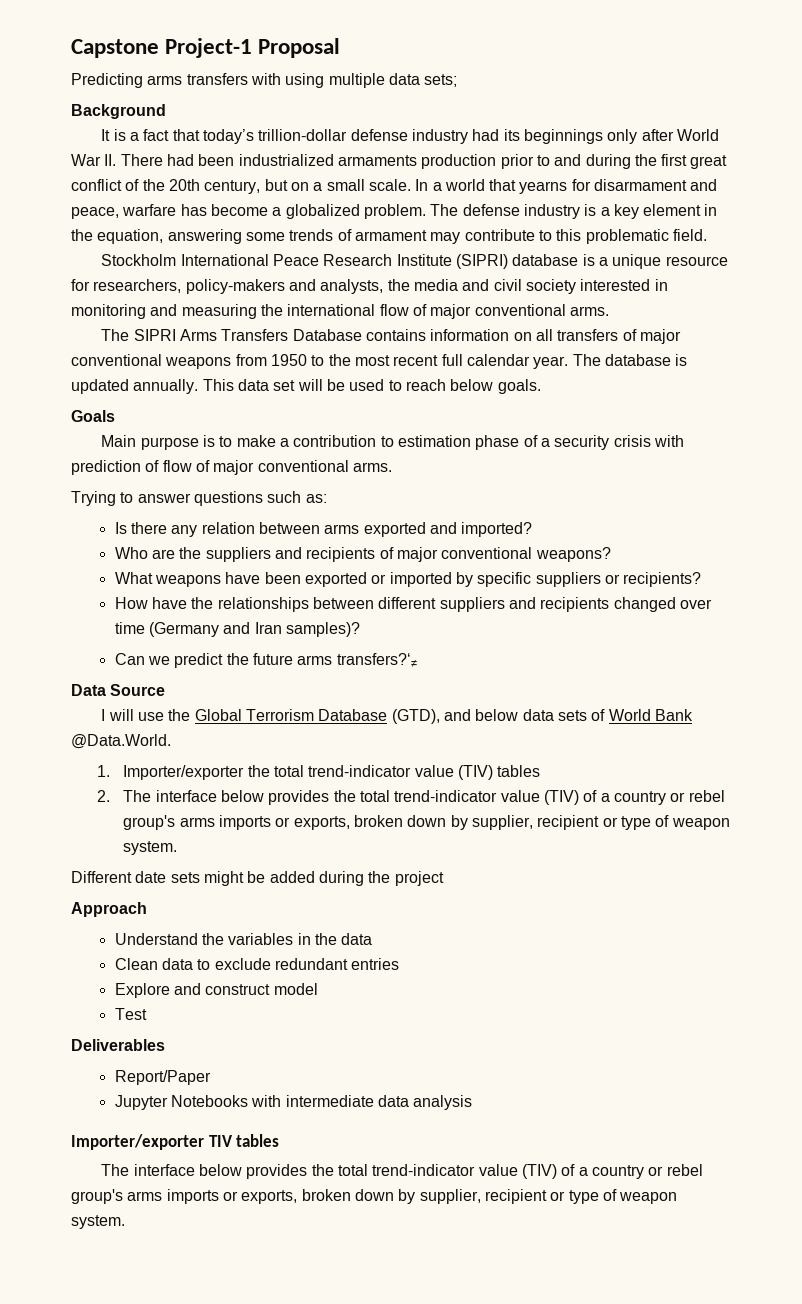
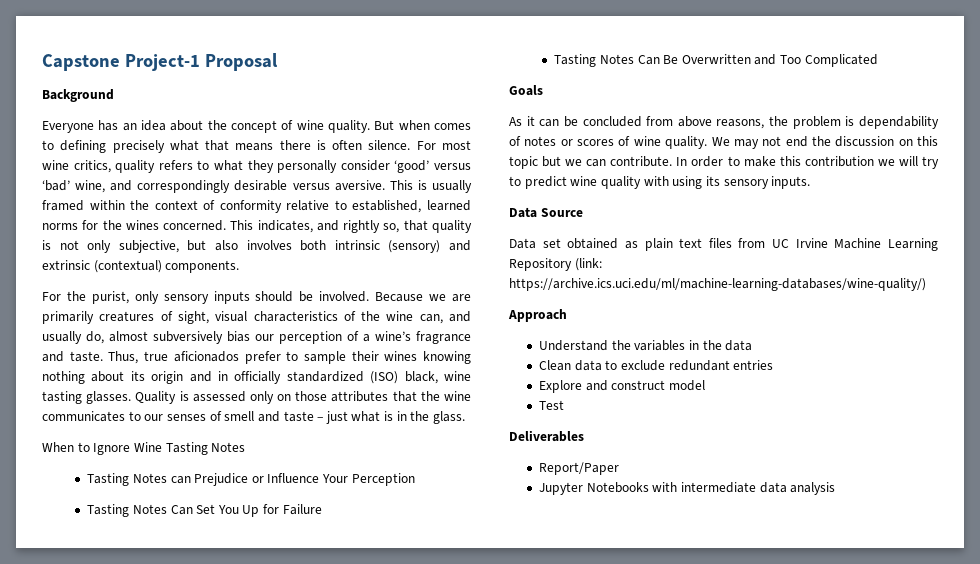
[71,73,458,88] [71,104,166,119] [101,129,719,144] [71,154,728,169] [71,179,718,194] [71,204,718,219] [71,229,707,244] [101,254,728,269] [71,279,668,294] [71,304,609,319] [101,329,682,344] [71,354,688,369] [71,379,541,394] [71,410,115,422] [101,435,684,450] [71,460,392,475] [71,491,327,506] [114,522,533,537] [114,547,611,562] [114,572,702,587] [114,597,712,612] [114,622,361,637] [114,653,417,668] [71,684,166,696] [101,709,693,724] [71,734,171,749] [97,765,541,780] [97,790,725,805] [123,815,730,830] [123,841,178,855] [71,871,444,886] Predicting arms transfers with using multiple data sets; // Background // It is a fact that today’s trillion-dollar defense industry had its beginnings only after World War II. There had been industrialized armaments production prior to and during the first great conflict of the 20th century, but on a small scale. In a world that yearns for disarmament and peace, warfare has become a globalized problem. The defense industry is a key element in the equation, answering some trends of armament may contribute to this problematic field. // Stockholm International Peace Research Institute (SIPRI) database is a unique resource for researchers, policy-makers and analysts, the media and civil society interested in monitoring and measuring the international flow of major conventional arms. // The SIPRI Arms Transfers Database contains information on all transfers of major conventional weapons from 1950 to the most recent full calendar year. The database is updated annually. This data set will be used to reach below goals. // Goals // Main purpose is to make a contribution to estimation phase of a security crisis with prediction of flow of major conventional arms. // Trying to answer questions such as: // Is there any relation between arms exported and imported? // Who are the suppliers and recipients of major conventional weapons? // What weapons have been exported or imported by specific suppliers or recipients? // How have the relationships between different suppliers and recipients changed over time (Germany and Iran samples)? // Can we predict the future arms transfers?‘≠ // Data Source // I will use the Global Terrorism Database (GTD), and below data sets of World Bank @Data.World. // 1. Importer/exporter the total trend-indicator value (TIV) tables // 2. The interface below provides the total trend-indicator value (TIV) of a country or rebel group's arms imports or exports, broken down by supplier, recipient or type of weapon system. // Different date sets might be added during the project -> [42,89,114,102] [42,120,471,133] [42,140,471,153] [42,160,471,173] [42,180,472,193] [42,200,471,213] [42,220,472,233] [42,240,472,253] [42,260,240,273] [42,291,471,304] [42,311,472,324] [42,331,471,344] [42,351,471,364] [42,371,471,384] [42,391,472,404] [42,411,466,424] [42,442,246,455] [87,473,415,486] [87,504,322,517] [554,54,878,67] [509,85,543,96] [509,116,939,129] [509,136,938,149] [509,156,939,169] [509,176,811,189] [509,207,583,218] [509,238,938,251] [509,258,602,271] [509,278,926,291] Background // Everyone has an idea about the concept of wine quality. But when comes to defining precisely what that means there is often silence. For most wine critics, quality refers to what they personally consider ‘good’ versus ‘bad’ wine, and correspondingly desirable versus aversive. This is usually framed within the context of conformity relative to established, learned norms for the wines concerned. This indicates, and rightly so, that quality is not only subjective, but also involves both intrinsic (sensory) and extrinsic (contextual) components. // For the purist, only sensory inputs should be involved. Because we are primarily creatures of sight, visual characteristics of the wine can, and usually do, almost subversively bias our perception of a wine’s fragrance and taste. Thus, true aficionados prefer to sample their wines knowing nothing about its origin and in officially standardized (ISO) black, wine tasting glasses. Quality is assessed only on those attributes that the wine communicates to our senses of smell and taste – just what is in the glass. // When to Ignore Wine Tasting Notes // Tasting Notes can Prejudice or Influence Your Perception // Tasting Notes Can Set You Up for Failure // Tasting Notes Can Be Overwritten and Too Complicated // Goals // As it can be concluded from above reasons, the problem is dependability of notes or scores of wine quality. We may not end the discussion on this topic but we can contribute. In order to make this contribution we will try to predict wine quality with using its sensory inputs. // Data Source // Data set obtained as plain text files from UC Irvine Machine Learning Repository (link: https://archive.ics.uci.edu/ml/machine-learning-databases/wine-quality/)
[71,1134,280,1150] [101,1164,703,1179] [71,1189,678,1204] [71,1215,125,1229] // Importer/exporter TIV tables // The interface below provides the total trend-indicator value (TIV) of a country or rebel group's arms imports or exports, broken down by supplier, recipient or type of weapon system. -> (836, 488) none

